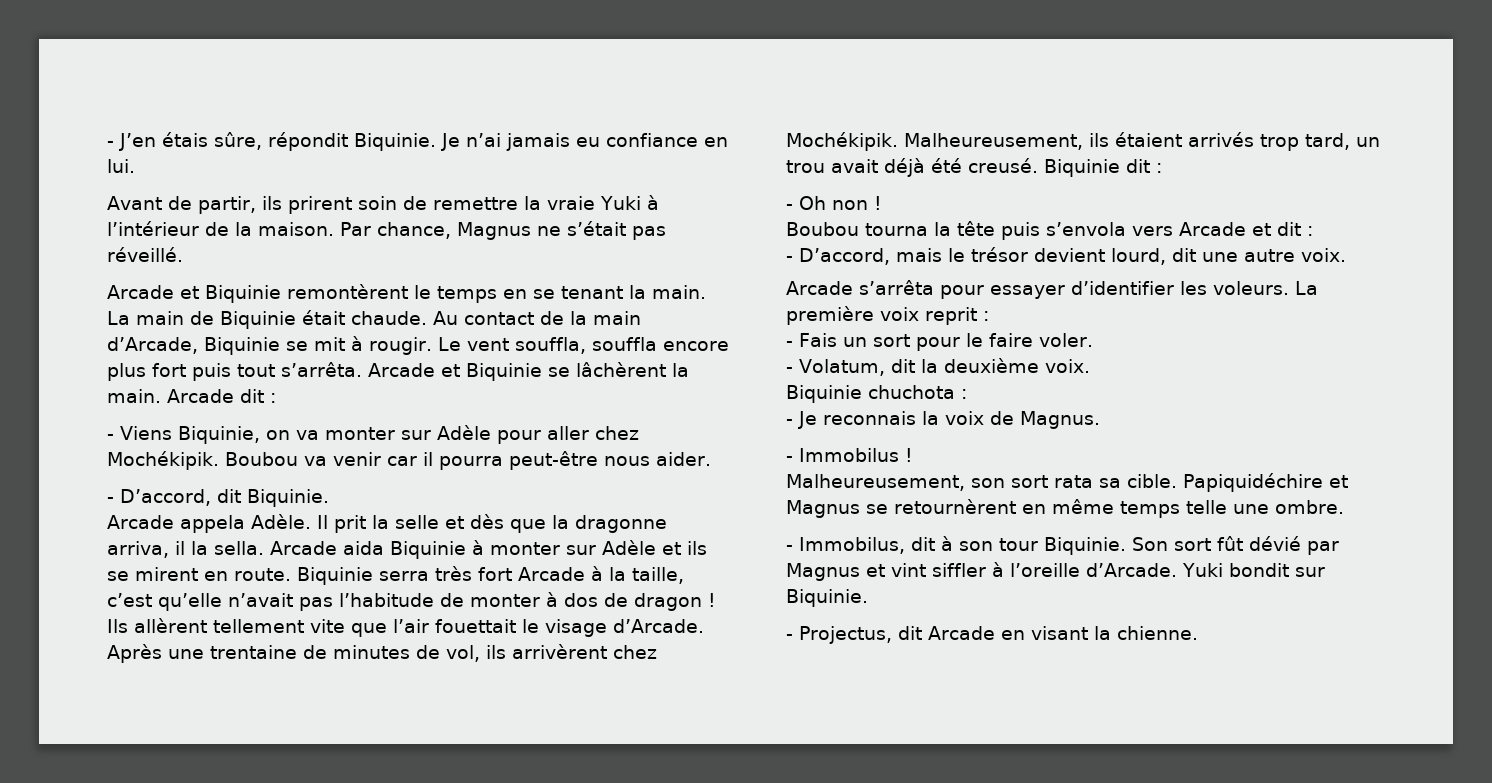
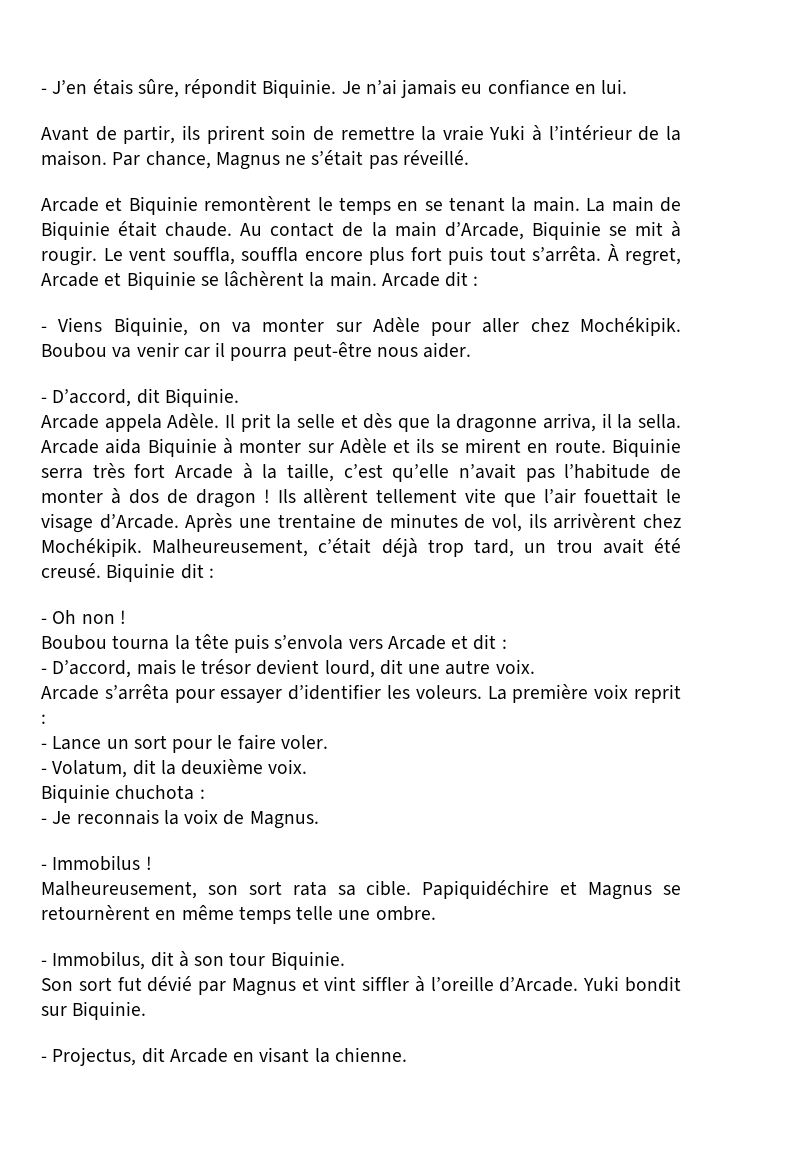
(362, 369) none -> [607,244,681,266] À regret,
[1089,132,1254,147] ils étaient arrivés -> [318,538,418,557] c’était déjà
[884,158,925,177] déjà -> (644, 546) none
[799,333,837,347] Fais -> [52,736,102,750] Lance
(1126, 546) none -> (345, 960) //
[1217,536,1243,551] fût -> [117,977,142,991] fut

